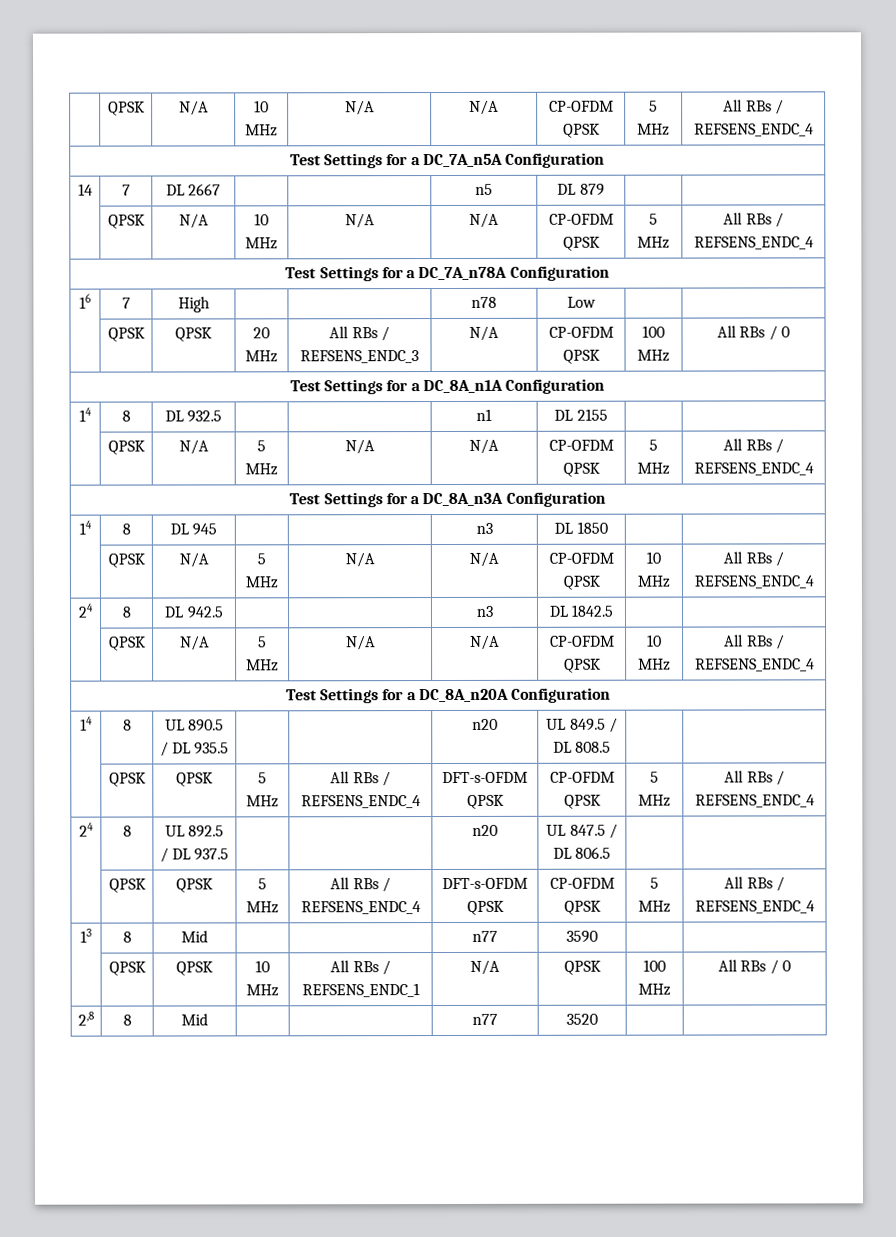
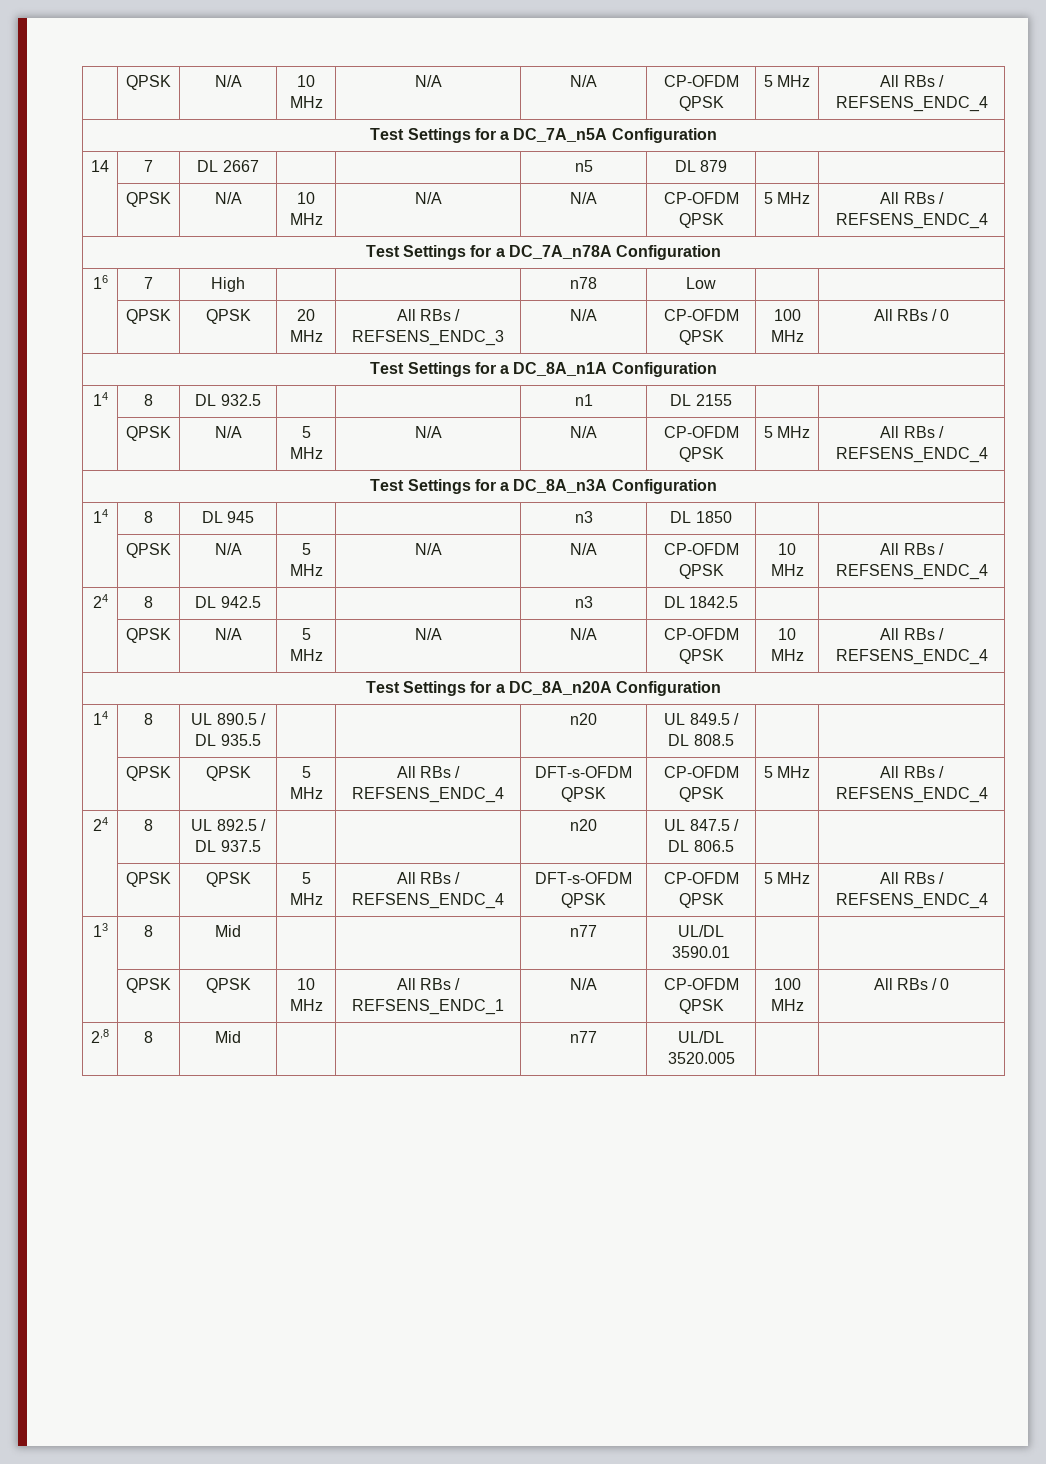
[566,930,598,943] 3590 -> [678,925,724,937] [672,946,730,958] UL/DL 3590.01
(500, 967) none -> [663,978,739,990] CP-OFDM
[566,1013,598,1025] 3520 -> [678,1031,724,1043] [667,1052,735,1064] UL/DL 3520.005

